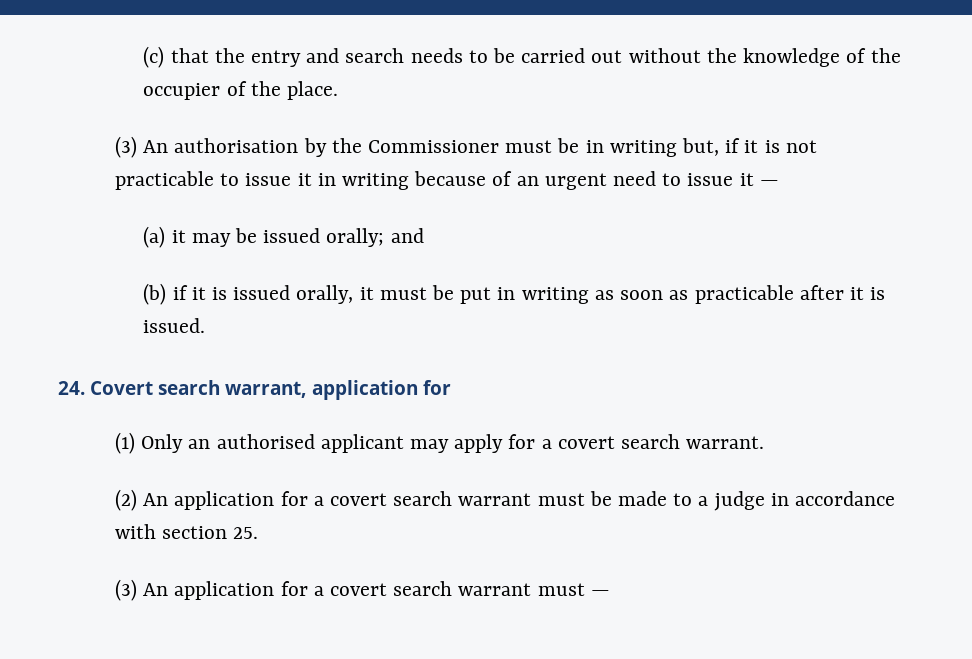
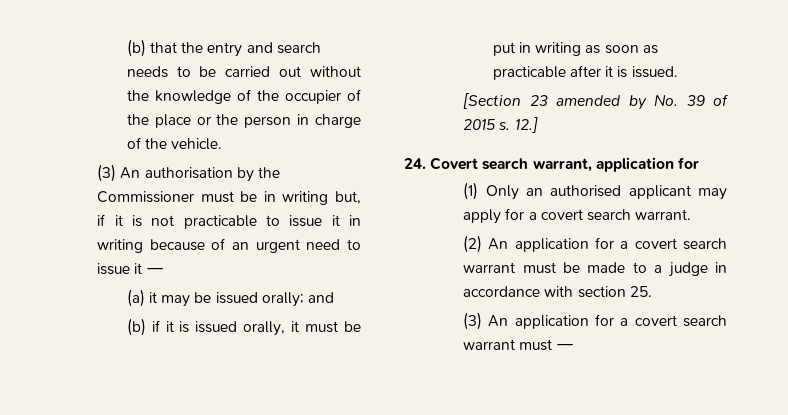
[143,46,165,68] (c) -> [126,39,146,57] (b)
[287,81,339,100] place. -> [154,114,361,128] [126,137,223,150] place or the person in charge of the vehicle.
(206, 325) none -> [463,93,729,110] [463,117,538,133] // [Section 23 amended by No. 39 of 2015 s. 12.]

